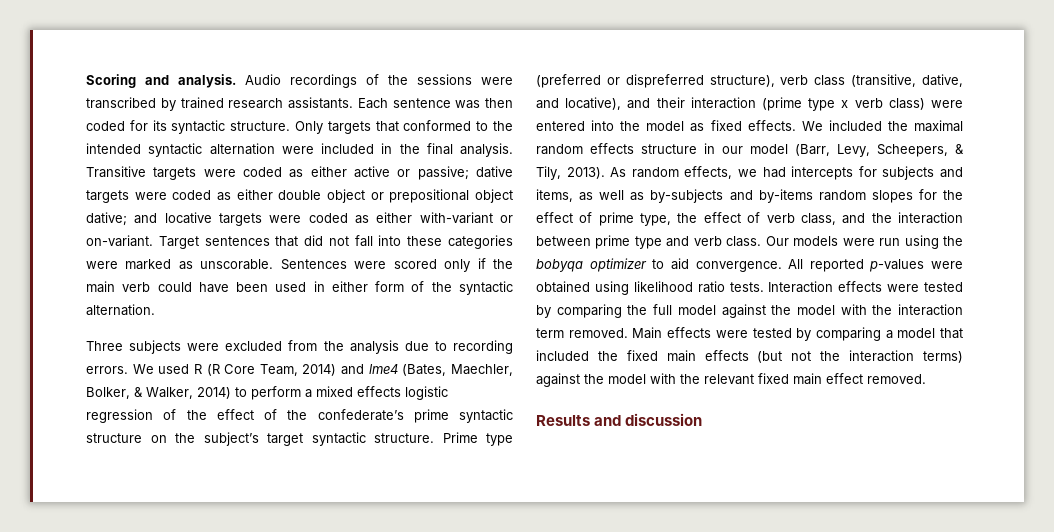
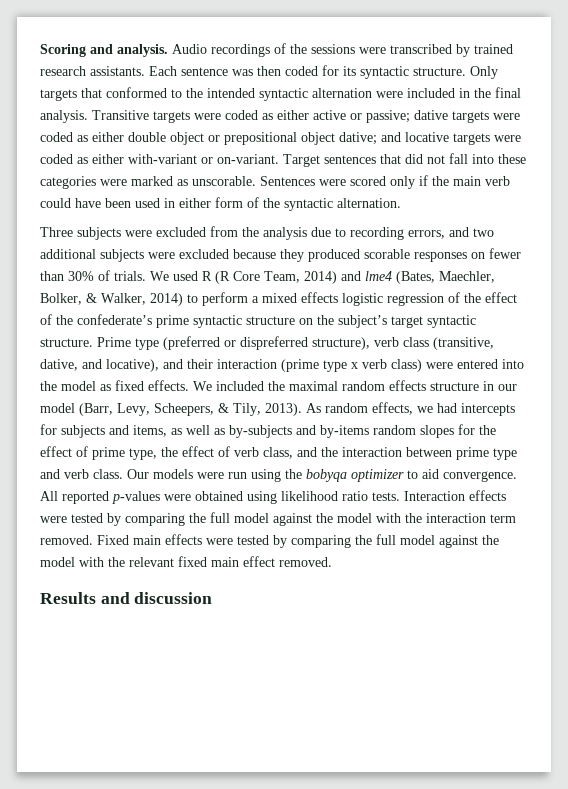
[86,366,128,374] errors. -> [408,227,494,239] [40,248,521,262] [40,270,146,281] errors, and two additional subjects were excluded because they produced scorable responses on fewer than 30% of trials.
[632,327,963,341] [536,350,963,363] Main effects were tested by comparing a model that included the fixed main effects (but not the interaction terms) -> [97,534,435,548] Fixed main effects were tested by comparing the full model

